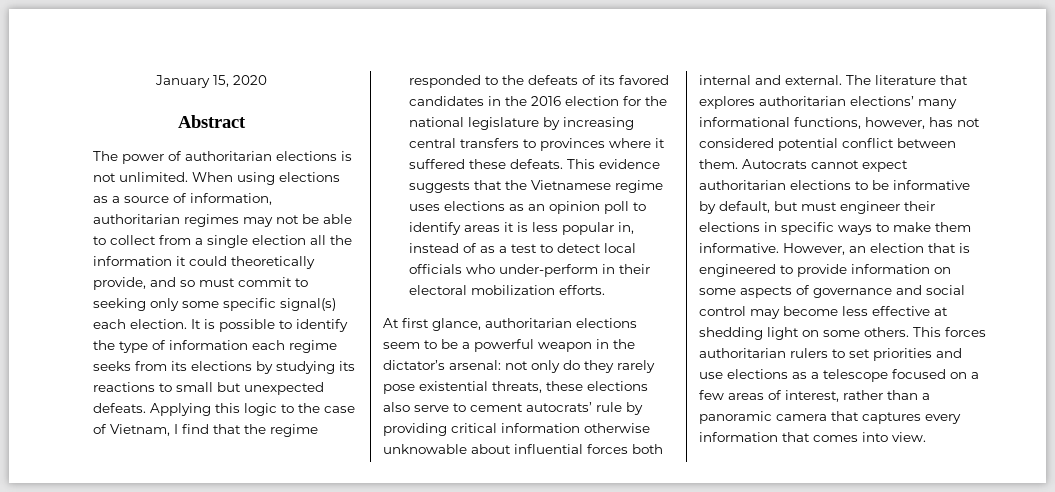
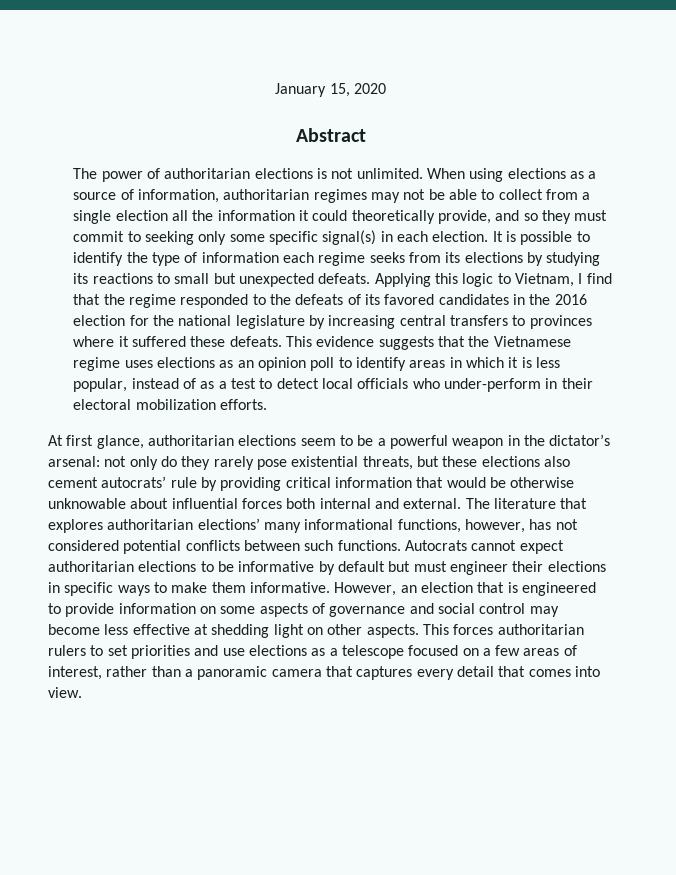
(196, 283) none -> [541,210,571,224] they
(337, 304) none -> [380,231,393,242] in
[298,403,356,413] [93,424,108,434] the case of -> (511, 278) none
(501, 228) none -> [449,357,504,368] in which
[562,222,635,235] popular in, -> [73,378,128,392] popular,
(542, 387) none -> [416,456,439,467] but
[414,403,466,412] serve to -> (570, 461) none
(580, 428) none -> [416,477,506,488] that would be
[842,138,956,148] [699,159,738,169] conflict between them. -> [185,540,401,551] conflicts between such functions.
[719,201,770,213] default, -> [337,561,385,572] default
[823,327,909,337] some others. -> [327,624,419,638] other aspects.
[699,432,778,442] information -> [456,666,494,677] detail

